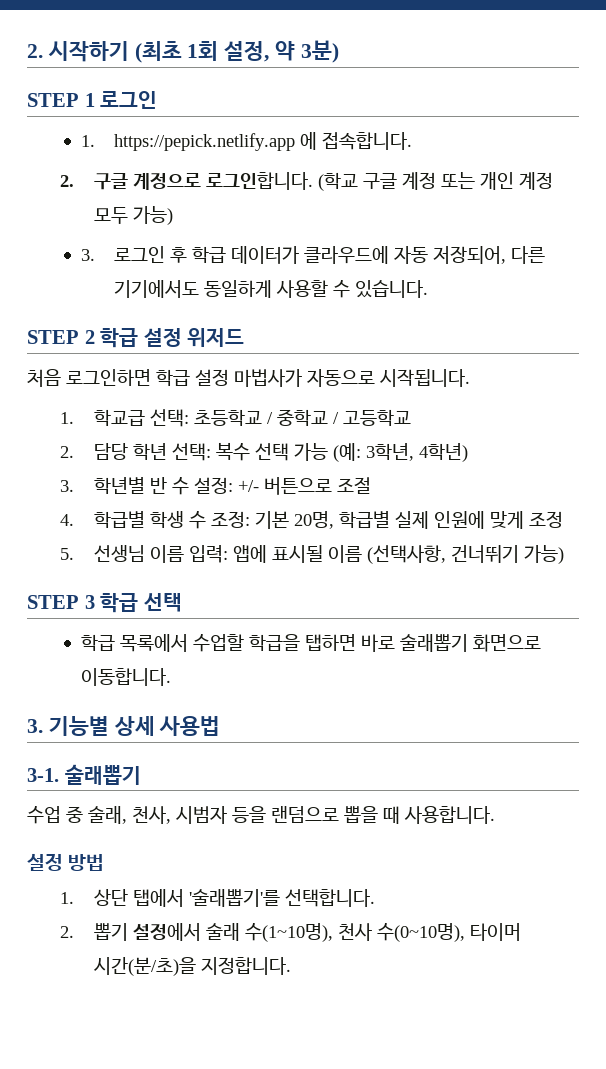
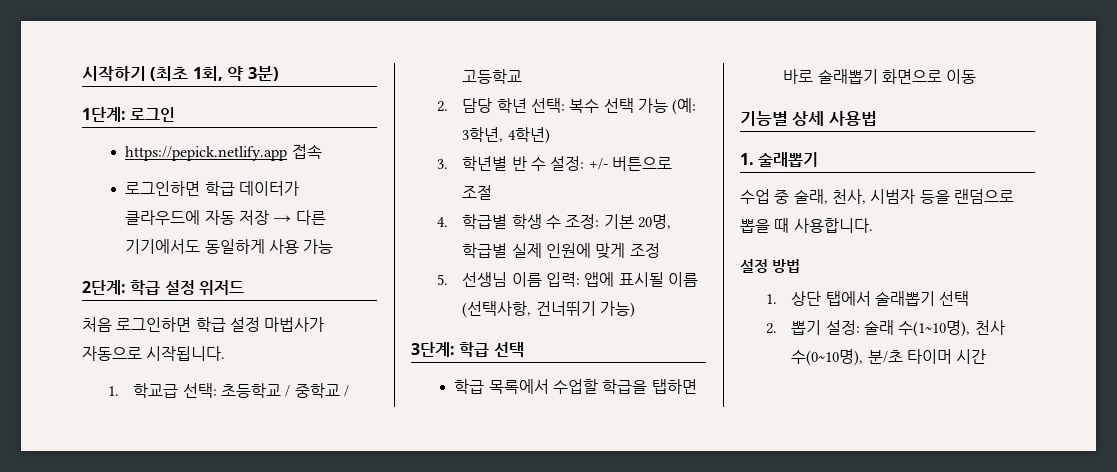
[27,44,43,58] 2. -> (82, 73) none
[187,41,270,62] 1회 설정, -> [192,66,223,81] 1회,
[27,93,95,107] STEP 1 -> [82,107,126,122] 1단계:
[80,132,412,151] [60,172,553,191] [93,206,173,225] [80,246,187,263] 1. https://pepick.netlify.app 에 접속합니다. // 2. 구글 계정으로 로그인합니다. (학교 구글 계정 또는 개인 계정 모두 가능) // 3. 로그인 후 -> [125,144,322,161] [125,181,201,196] https://pepick.netlify.app 접속 // 로그인하면
[432,246,506,264] 저장되어, -> [238,210,292,225] 저장 →
[275,280,428,298] [27,330,95,344] 사용할 수 있습니다. // STEP 2 -> [268,239,334,254] [82,280,126,295] 사용 가능 // 2단계:
[27,595,95,609] STEP 3 -> [411,342,455,357] 3단계:
[80,668,171,686] [27,719,43,733] 이동합니다. // 3. -> [946,69,977,84] 이동 //
[27,768,59,782] 3-1. -> [740,153,754,165] 1.
[188,889,375,907] '술래뽑기'를 선택합니다. -> [875,291,970,306] 술래뽑기 선택
[132,923,201,941] 설정에서 -> [825,320,860,335] 설정:
[469,923,521,941] [93,957,291,976] 타이머 시간(분/초)을 지정합니다. -> [867,349,987,364] 분/초 타이머 시간

